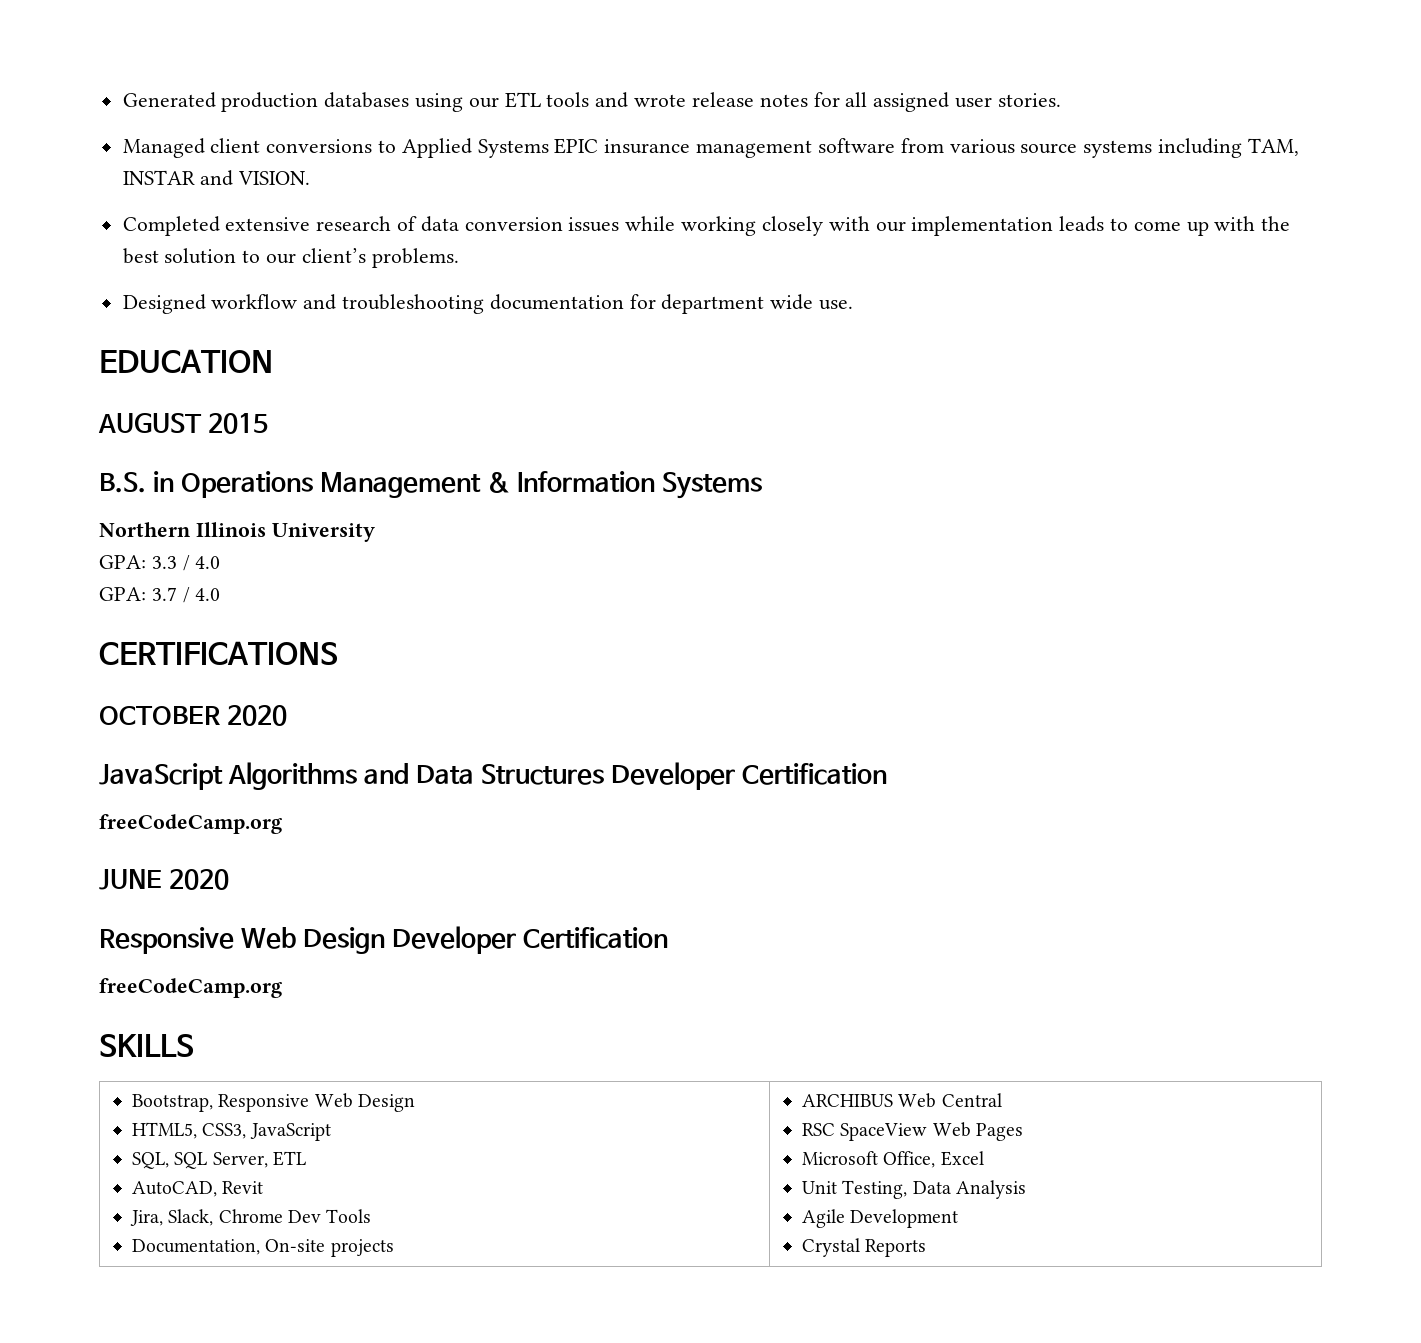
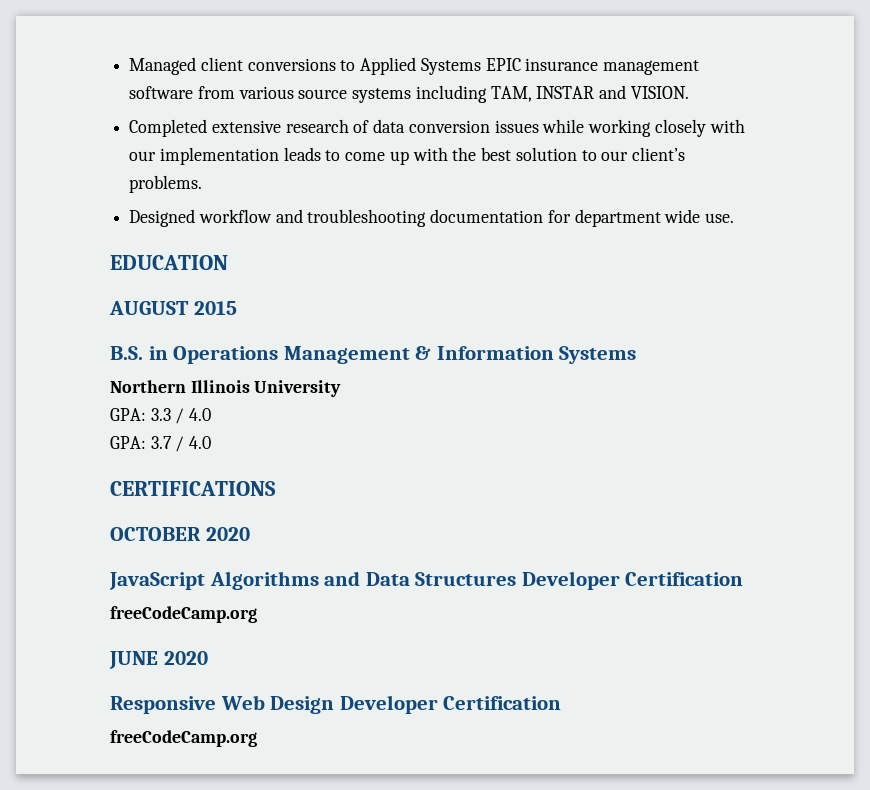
[122,92,1061,112] Generated production databases using our ETL tools and wrote release notes for all assigned user stories. // -> (129, 66) none
[99,1034,194,1057] [132,1093,415,1112] [132,1122,331,1141] [132,1151,306,1169] [132,1181,264,1197] [130,1209,372,1226] [132,1239,394,1257] [802,1093,1002,1108] [802,1122,1023,1141] [802,1151,984,1168] [802,1180,1026,1199] [802,1209,959,1228] [802,1238,927,1257] // SKILLS // Bootstrap, Responsive Web Design // HTML5, CSS3, JavaScript // SQL, SQL Server, ETL // AutoCAD, Revit // Jira, Slack, Chrome Dev Tools // Documentation, On-site projects | ARCHIBUS Web Central // RSC SpaceView Web Pages // Microsoft Office, Excel // Unit Testing, Data Analysis // Agile Development // Crystal Reports -> (257, 738) none

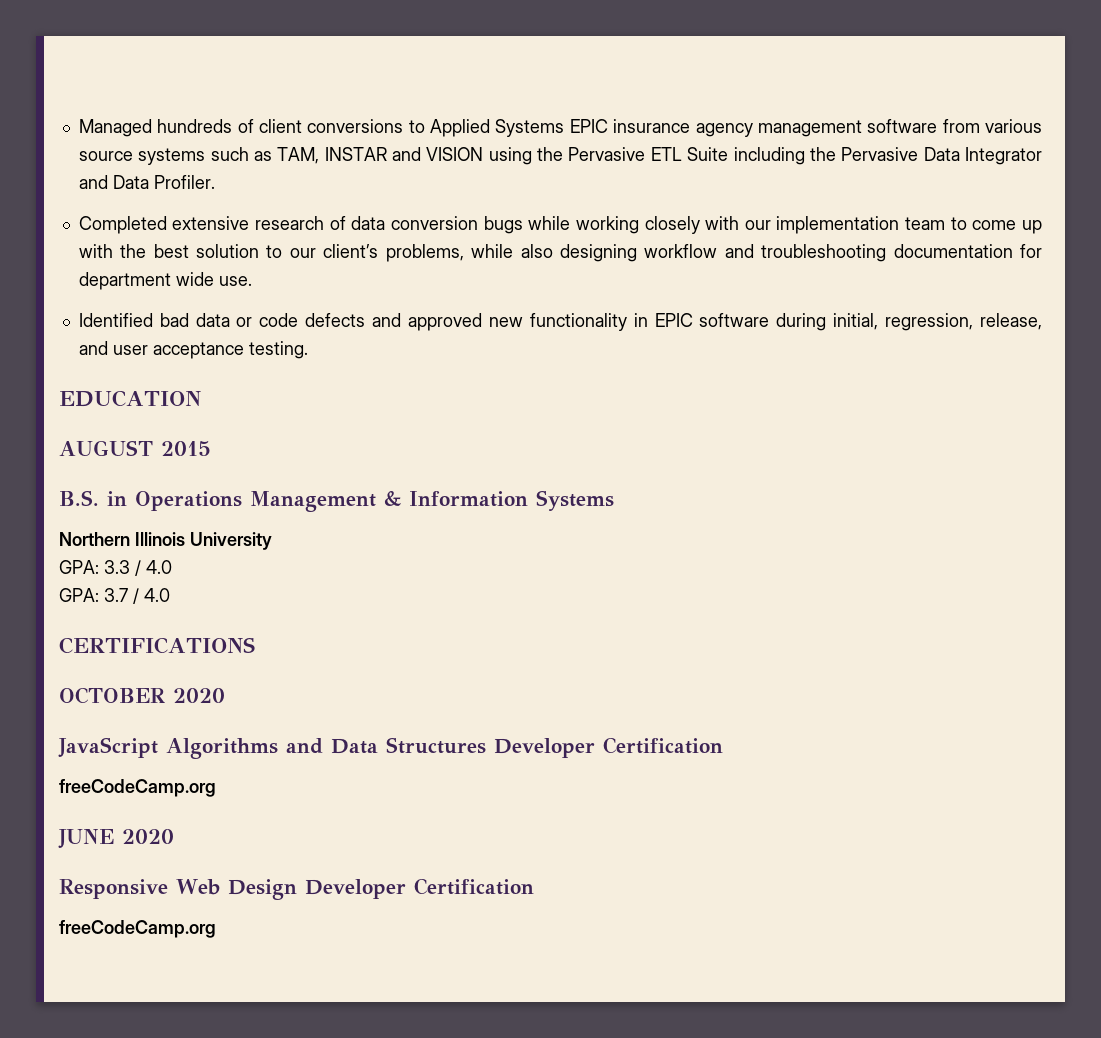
(197, 66) none -> [157,119,254,133] hundreds of
(599, 64) none -> [695,123,753,137] agency
[415,85,487,103] including -> [210,147,272,161] such as
[630,86,689,99] VISION. -> [426,147,1042,165] [78,175,215,189] VISION using the Pervasive ETL Suite including the Pervasive Data Integrator and Data Profiler.
[494,120,539,133] issues -> [483,216,523,234] bugs
[283,147,321,161] leads -> [905,217,946,230] team
[129,175,203,193] [129,209,196,227] problems. // Designed -> [385,244,637,262] problems, while also designing
(735, 218) none -> [78,313,1043,331] [78,341,308,359] // Identified bad data or code defects and approved new functionality in EPIC software during initial, regression, release, and user acceptance testing.

